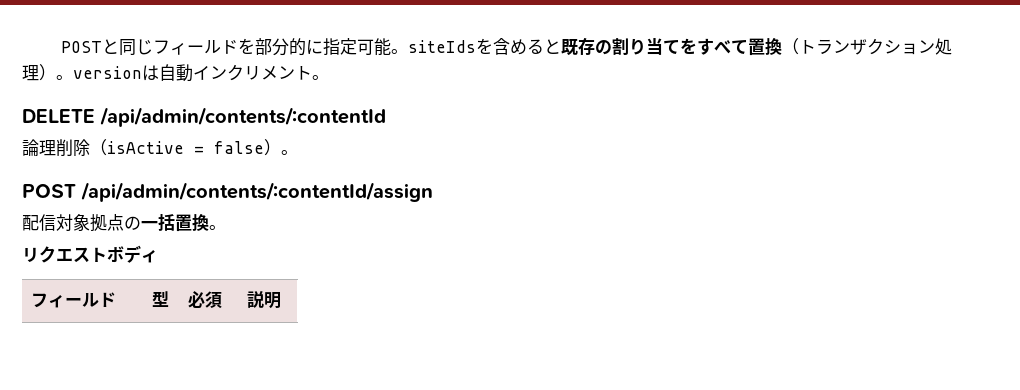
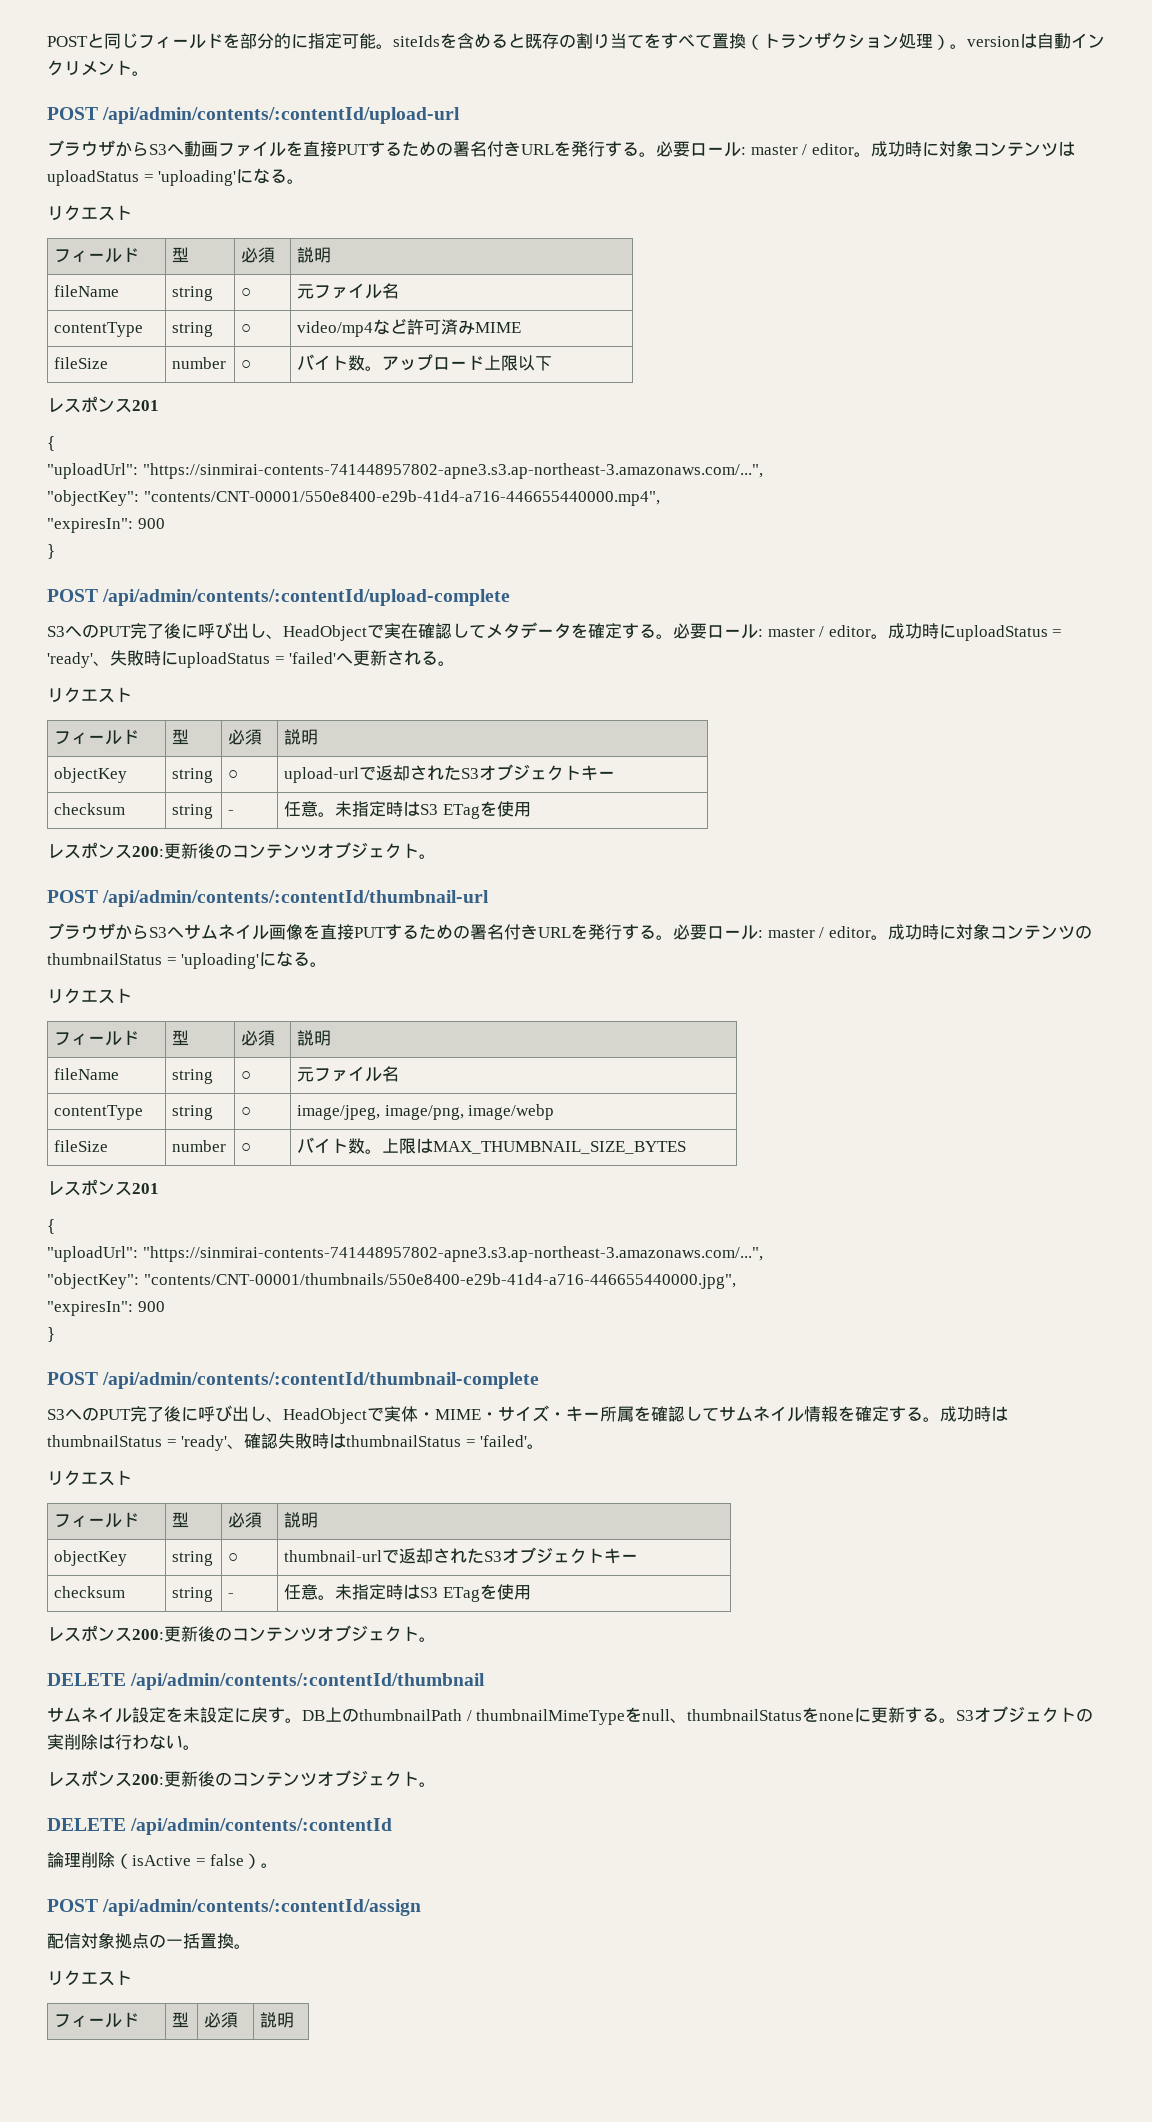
(329, 77) none -> [47,107,461,124] [47,140,1075,157] [47,168,305,186] [47,205,132,221] [54,247,140,263] [172,247,190,263] [241,247,276,263] [297,247,332,263] [54,285,120,297] [172,286,214,301] [241,288,252,297] [297,283,400,299] [54,322,144,337] [172,322,214,337] [241,324,252,333] [297,318,522,337] [54,357,109,369] [172,357,227,369] [241,360,252,369] [297,354,553,371] [47,396,159,413] [47,436,55,451] [47,463,763,479] [47,490,660,506] [47,518,165,533] [47,544,55,559] [47,589,511,606] [47,622,1063,641] [47,650,456,668] [47,687,132,703] [54,729,140,745] [172,729,190,745] [228,729,263,745] [284,729,319,745] [54,767,128,783] [172,768,214,783] [228,770,239,779] [284,764,616,783] [54,803,126,815] [172,804,214,819] [228,810,235,815] [284,801,531,819] [47,842,436,859] [47,890,490,907] [47,923,1092,940] [47,951,328,969] [47,988,132,1004] [54,1030,140,1046] [172,1030,190,1046] [241,1030,276,1046] [297,1030,332,1046] [54,1068,120,1080] [172,1069,214,1084] [241,1071,252,1080] [297,1066,400,1082] [54,1105,144,1120] [172,1105,214,1120] [241,1107,252,1116] [297,1104,555,1120] [54,1140,109,1152] [172,1140,227,1152] [241,1143,252,1152] [297,1137,687,1154] [47,1179,159,1196] [47,1219,55,1234] [47,1246,763,1262] [47,1273,736,1289] [47,1301,165,1316] [47,1327,55,1342] [47,1372,540,1389] [47,1405,1008,1424] [47,1433,545,1451] [47,1470,132,1486] [54,1512,140,1528] [172,1512,190,1528] [228,1512,263,1528] [284,1512,319,1528] [54,1550,128,1566] [172,1551,214,1566] [228,1553,239,1562] [284,1547,639,1564] [54,1586,126,1598] [172,1587,214,1602] [228,1593,235,1598] [284,1584,531,1602] [47,1625,436,1642] [47,1673,486,1690] [47,1706,1094,1725] [47,1734,200,1750] [47,1770,436,1787] // POST /api/admin/contents/:contentId/upload-url // ブラウザからS3へ動画ファイルを直接PUTするための署名付きURLを発行する。必要ロール: master / editor。成功時に対象コンテンツはuploadStatus = 'uploading'になる。 // リクエスト // フィールド | 型 | 必須 | 説明 // fileName | string | ○ | 元ファイル名 // contentType | string | ○ | video/mp4など許可済みMIME // fileSize | number | ○ | バイト数。アップロード上限以下 // レスポンス201 // { // "uploadUrl": "https://sinmirai-contents-741448957802-apne3.s3.ap-northeast-3.amazonaws.com/...", // "objectKey": "contents/CNT-00001/550e8400-e29b-41d4-a716-446655440000.mp4", // "expiresIn": 900 // } // POST /api/admin/contents/:contentId/upload-complete // S3へのPUT完了後に呼び出し、HeadObjectで実在確認してメタデータを確定する。必要ロール: master / editor。成功時にuploadStatus = 'ready'、失敗時にuploadStatus = 'failed'へ更新される。 // リクエスト // フィールド | 型 | 必須 | 説明 // objectKey | string | ○ | upload-urlで返却されたS3オブジェクトキー // checksum | string | - | 任意。未指定時はS3 ETagを使用 // レスポンス200:更新後のコンテンツオブジェクト。 // POST /api/admin/contents/:contentId/thumbnail-url // ブラウザからS3へサムネイル画像を直接PUTするための署名付きURLを発行する。必要ロール: master / editor。成功時に対象コンテンツのthumbnailStatus = 'uploading'になる。 // リクエスト // フィールド | 型 | 必須 | 説明 // fileName | string | ○ | 元ファイル名 // contentType | string | ○ | image/jpeg, image/png, image/webp // fileSize | number | ○ | バイト数。上限はMAX_THUMBNAIL_SIZE_BYTES // レスポンス201 // { // "uploadUrl": "https://sinmirai-contents-741448957802-apne3.s3.ap-northeast-3.amazonaws.com/...", // "objectKey": "contents/CNT-00001/thumbnails/550e8400-e29b-41d4-a716-446655440000.jpg", // "expiresIn": 900 // } // POST /api/admin/contents/:contentId/thumbnail-complete // S3へのPUT完了後に呼び出し、HeadObjectで実体・MIME・サイズ・キー所属を確認してサムネイル情報を確定する。成功時はthumbnailStatus = 'ready'、確認失敗時はthumbnailStatus = 'failed'。 // リクエスト // フィールド | 型 | 必須 | 説明 // objectKey | string | ○ | thumbnail-urlで返却されたS3オブジェクトキー // checksum | string | - | 任意。未指定時はS3 ETagを使用 // レスポンス200:更新後のコンテンツオブジェクト。 // DELETE /api/admin/contents/:contentId/thumbnail // サムネイル設定を未設定に戻す。DB上のthumbnailPath / thumbnailMimeTypeをnull、thumbnailStatusをnoneに更新する。S3オブジェクトの実削除は行わない。 // レスポンス200:更新後のコンテンツオブジェクト。
[107,245,158,263] ボディ -> (132, 1977) none

